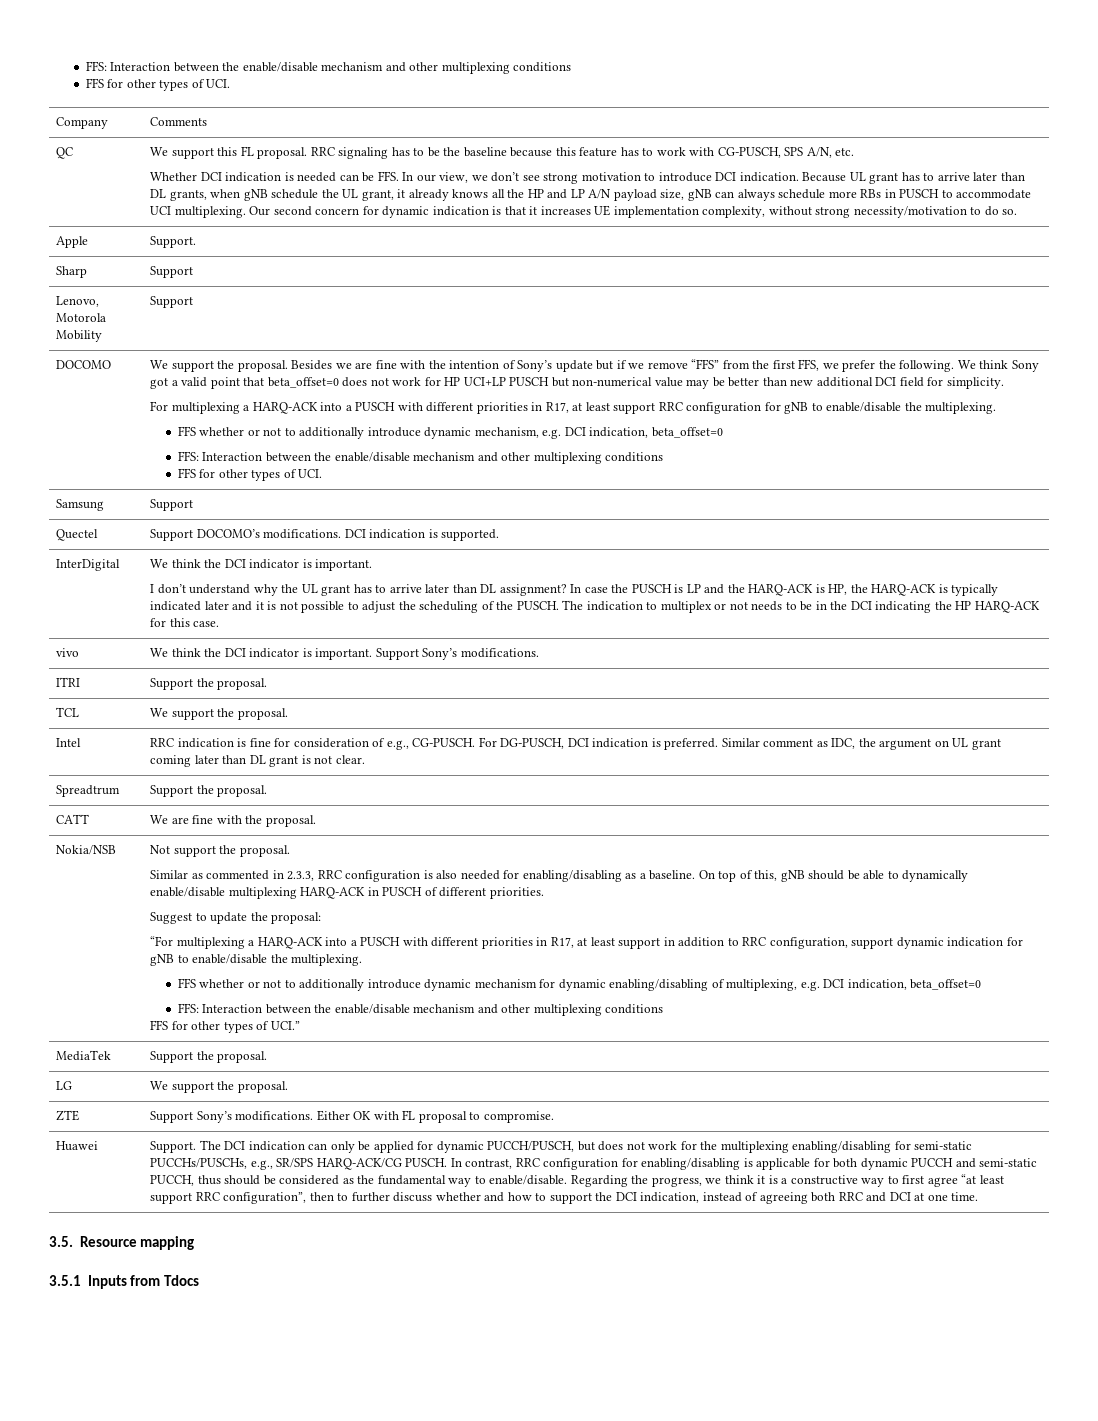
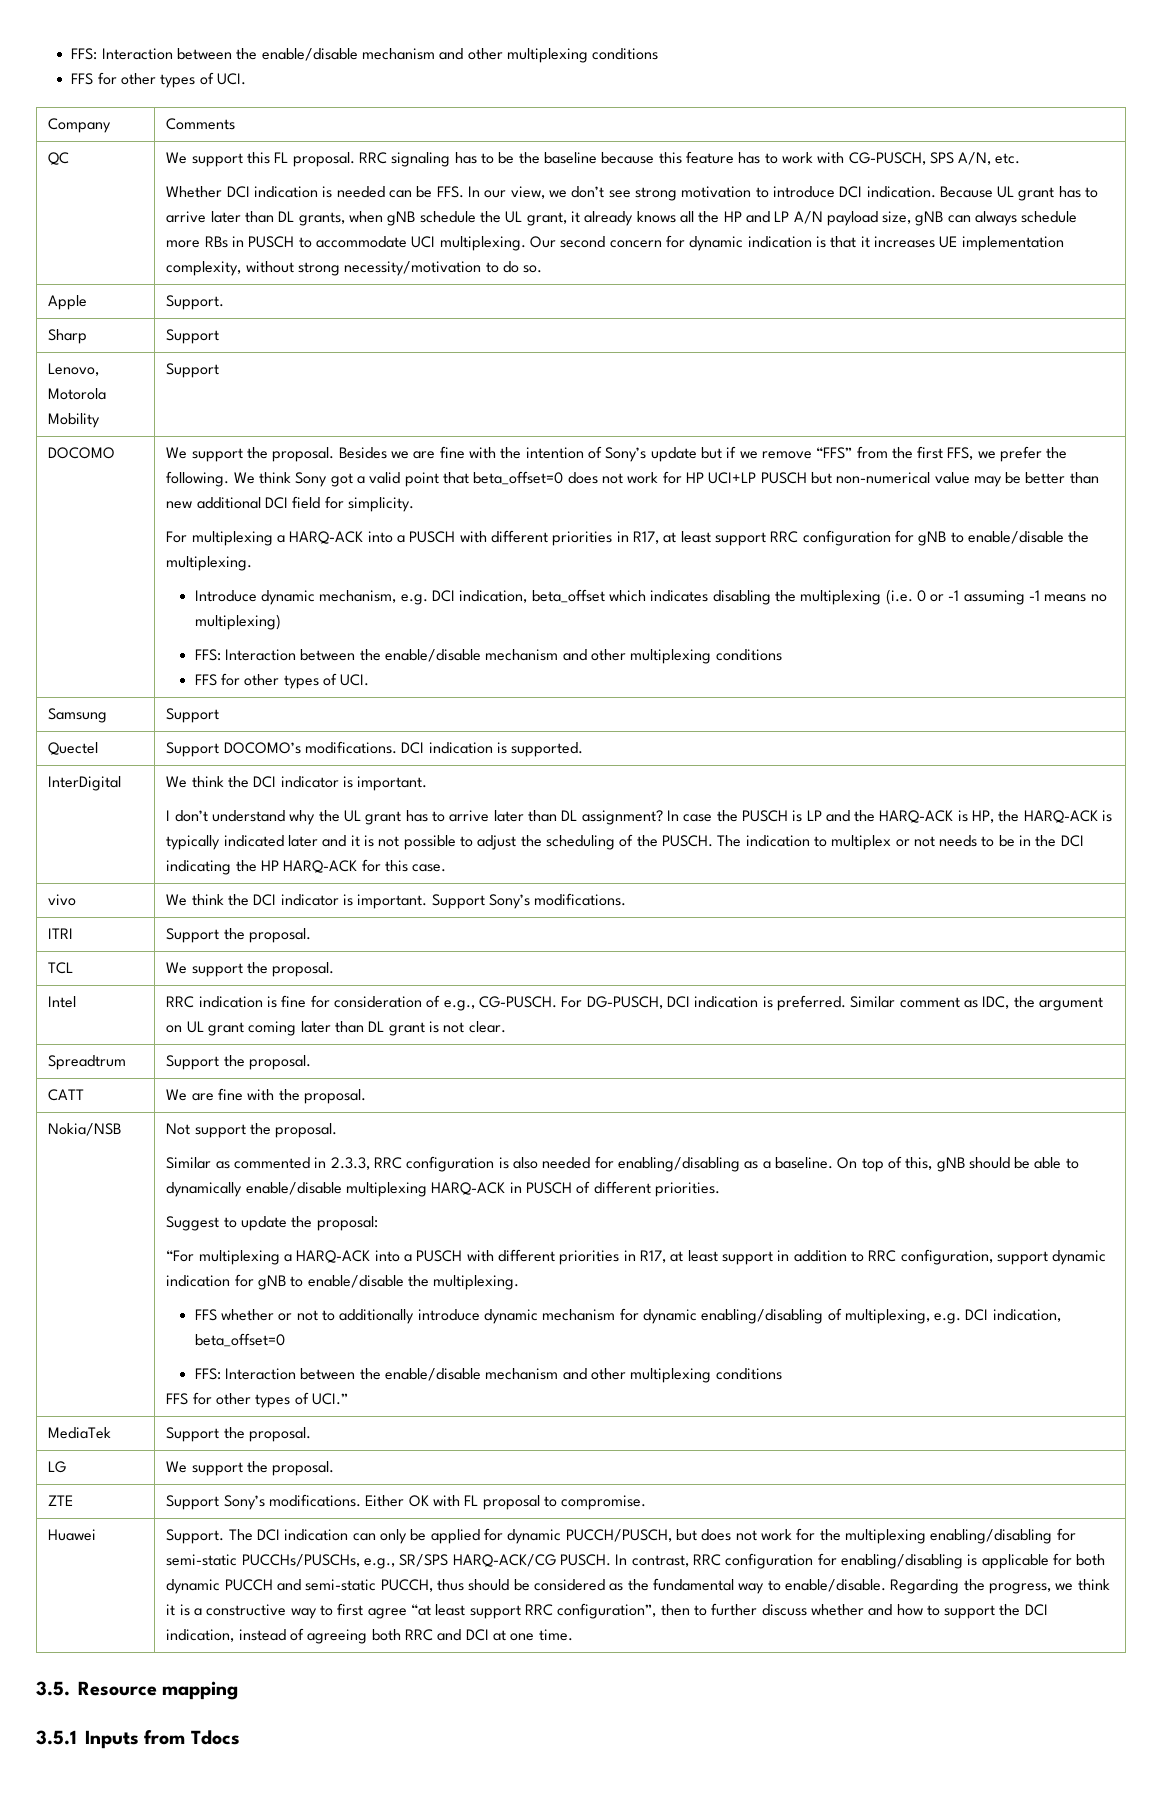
[177,426,421,439] FFS whether or not to additionally introduce -> [194,590,257,602] Introduce
[651,427,723,438] beta_offset=0 -> [531,589,1107,605] [194,614,281,630] beta_offset which indicates disabling the multiplexing (i.e. 0 or -1 assuming -1 means no multiplexing)

